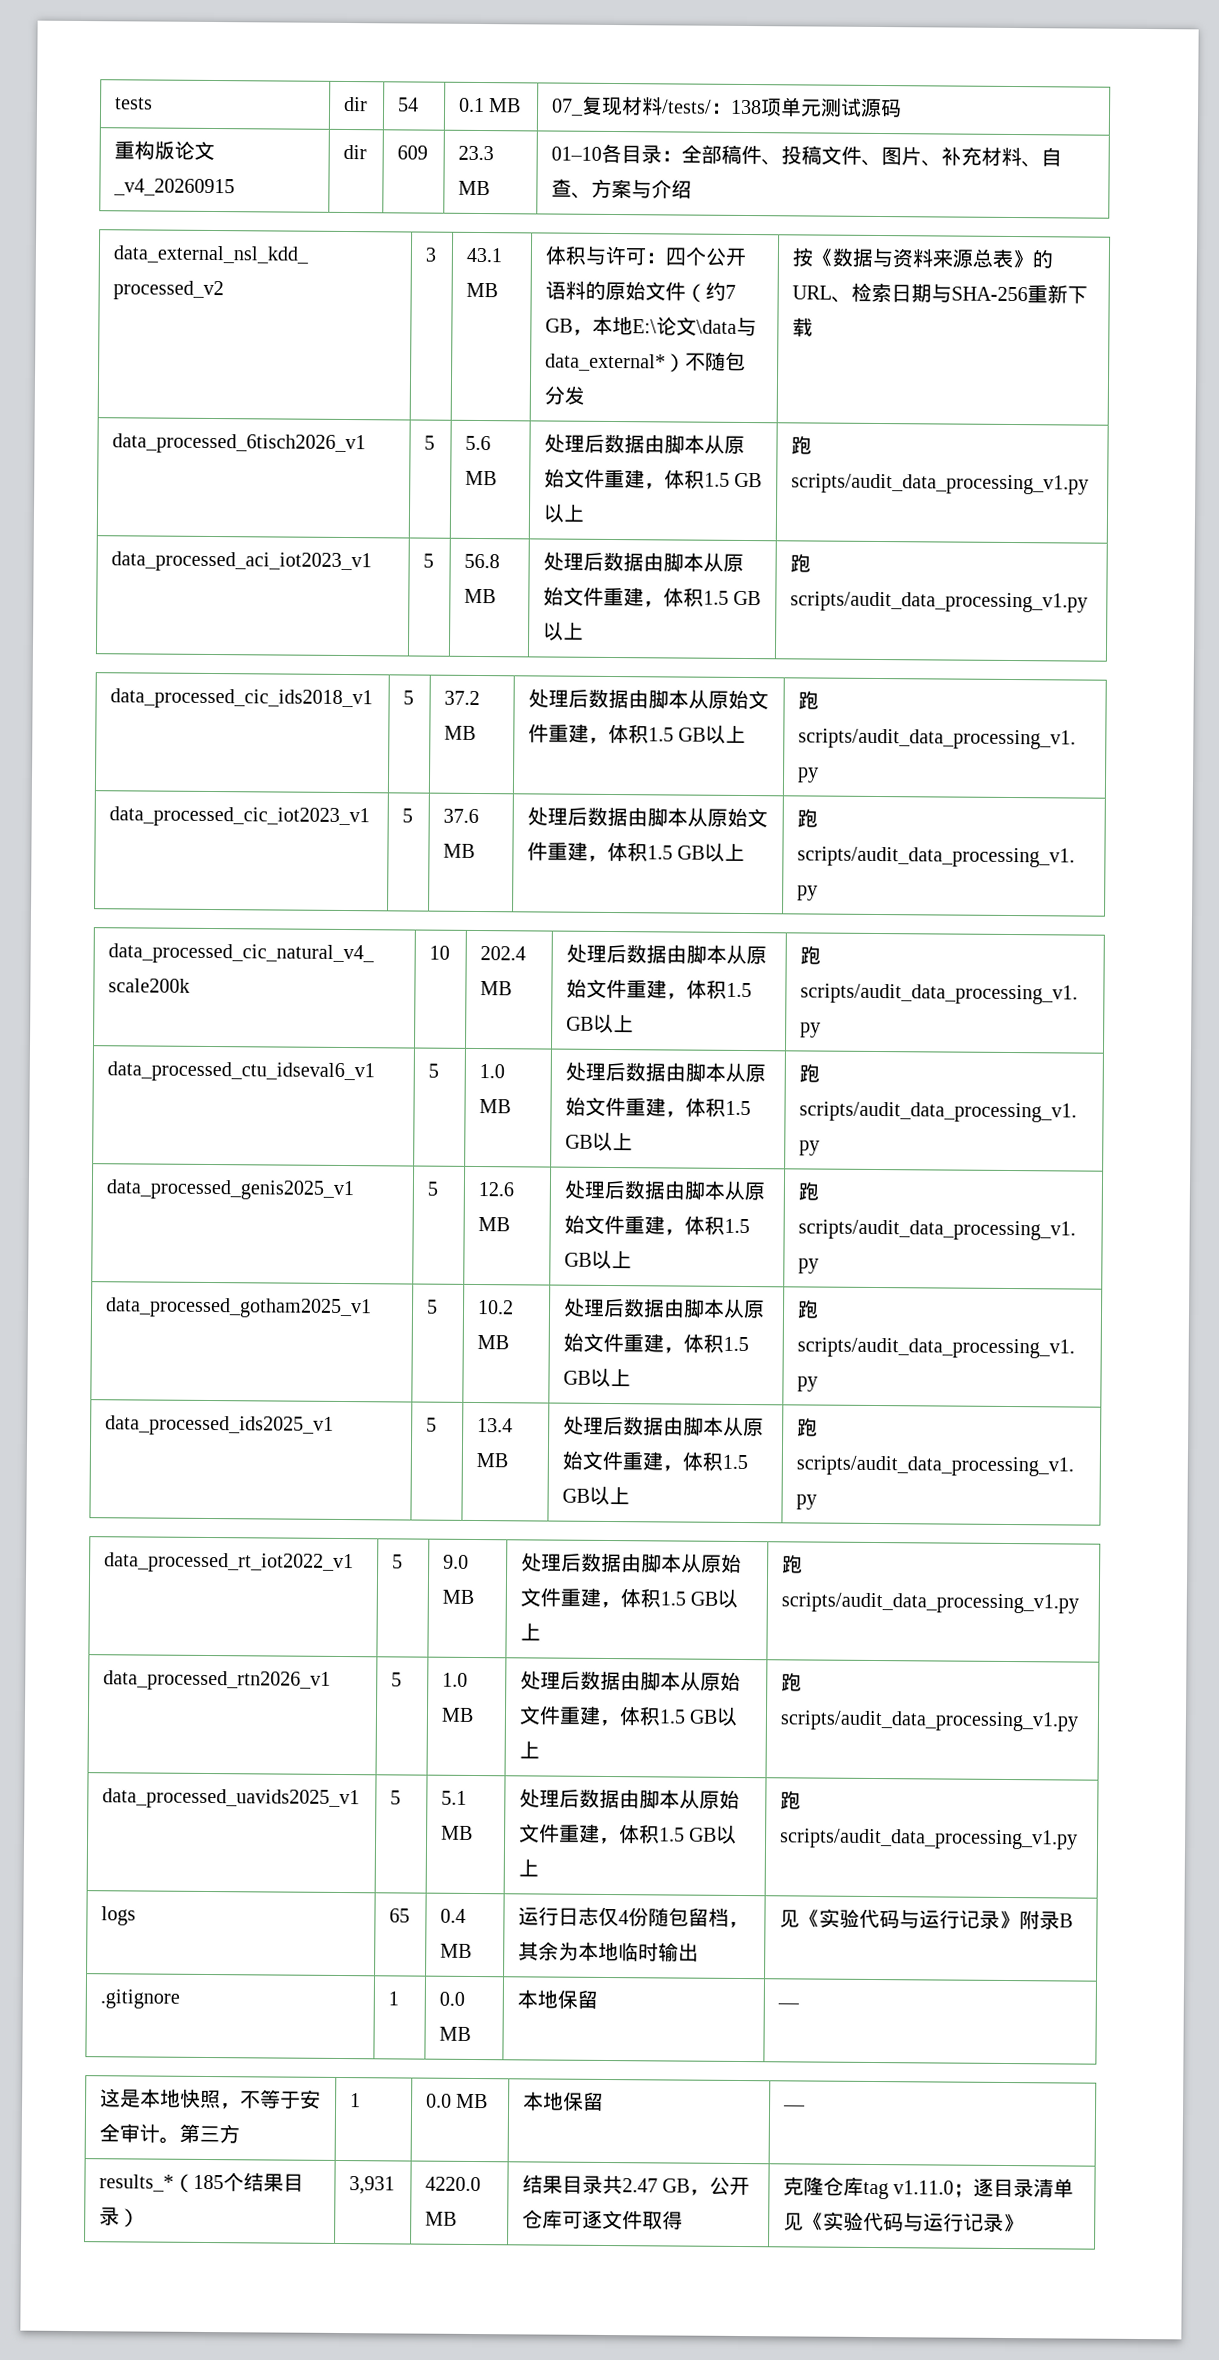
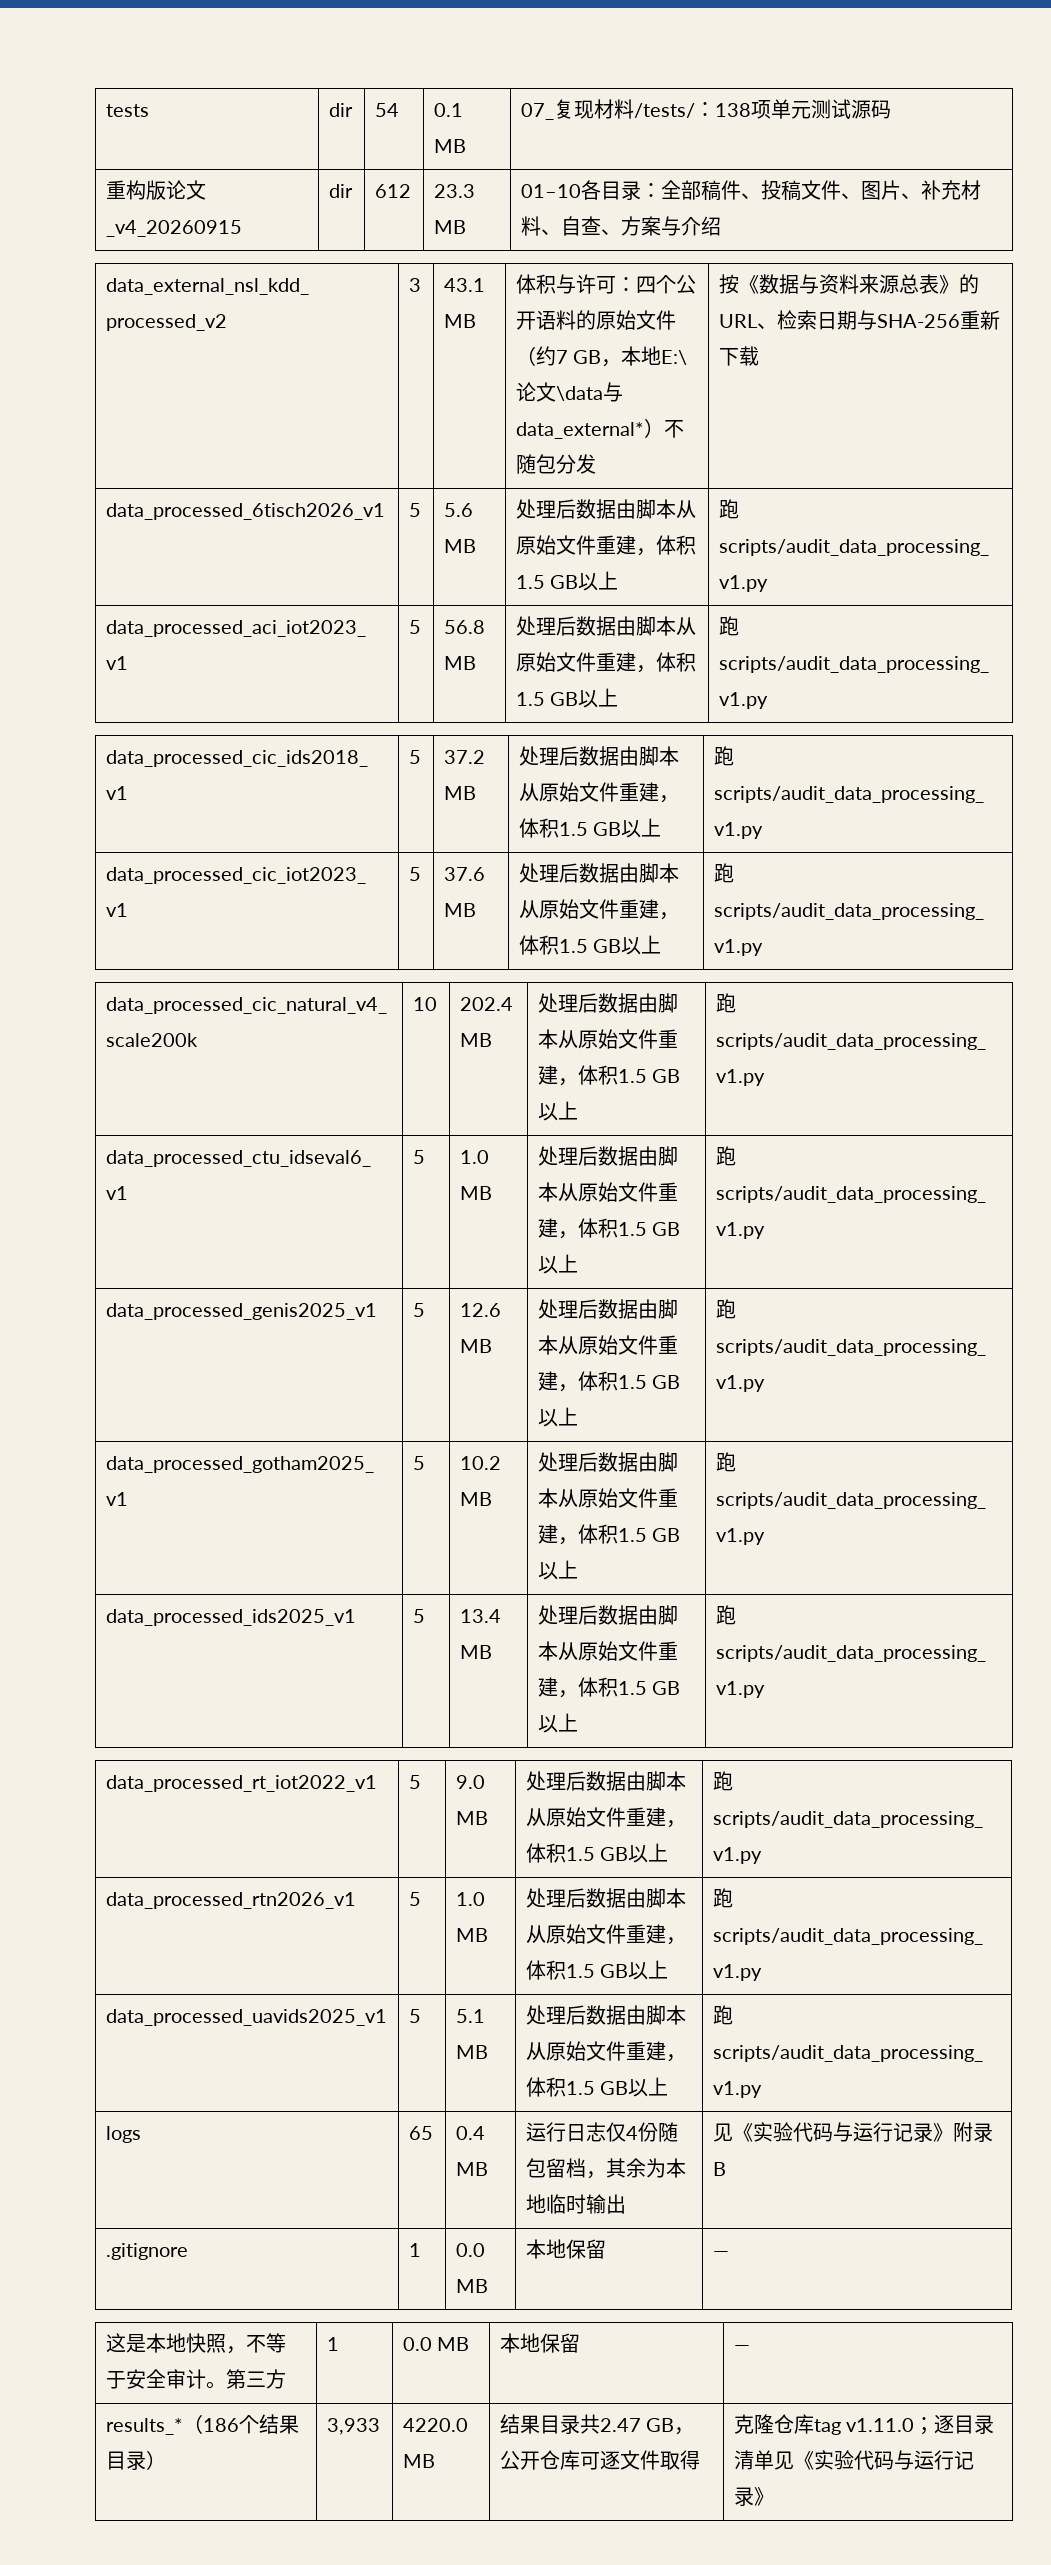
[397,145,429,160] 609 -> [375,184,412,198] 612
[193,2174,225,2190] 185 -> [203,2418,240,2432] 186
[349,2176,396,2195] 3,931 -> [327,2418,381,2435] 3,933

